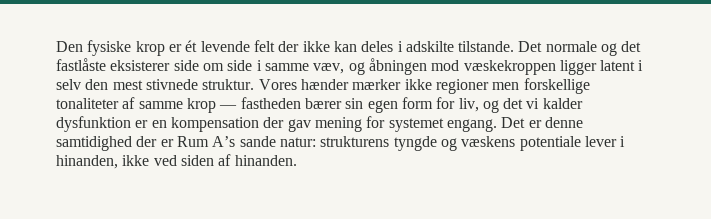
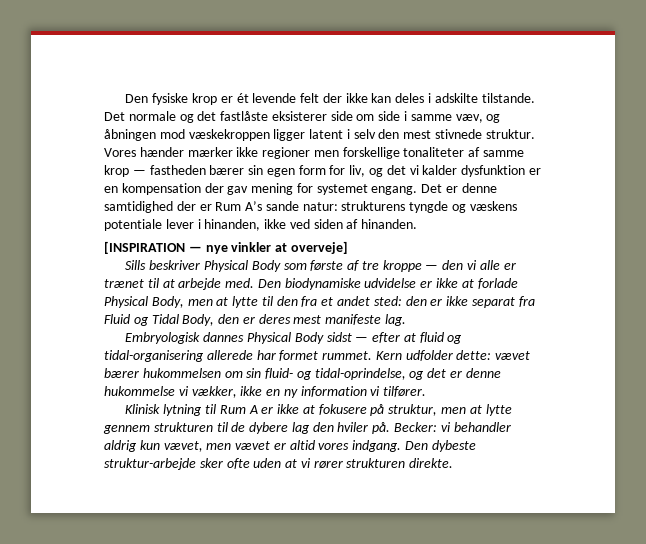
(297, 160) none -> [104,241,348,254] [125,260,516,272] [104,278,518,290] [104,296,535,308] [104,314,407,326] [125,332,463,344] [104,350,531,362] [104,368,501,380] [104,386,427,398] [125,404,512,416] [103,422,511,434] [104,440,476,452] [104,458,454,470] // [INSPIRATION — nye vinkler at overveje] // Sills beskriver Physical Body som første af tre kroppe — den vi alle er trænet til at arbejde med. Den biodynamiske udvidelse er ikke at forlade Physical Body, men at lytte til den fra et andet sted: den er ikke separat fra Fluid og Tidal Body, den er deres mest manifeste lag. // Embryologisk dannes Physical Body sidst — efter at fluid og tidal-organisering allerede har formet rummet. Kern udfolder dette: vævet bærer hukommelsen om sin fluid- og tidal-oprindelse, og det er denne hukommelse vi vækker, ikke en ny information vi tilfører. // Klinisk lytning til Rum A er ikke at fokusere på struktur, men at lytte gennem strukturen til de dybere lag den hviler på. Becker: vi behandler aldrig kun vævet, men vævet er altid vores indgang. Den dybeste struktur-arbejde sker ofte uden at vi rører strukturen direkte.

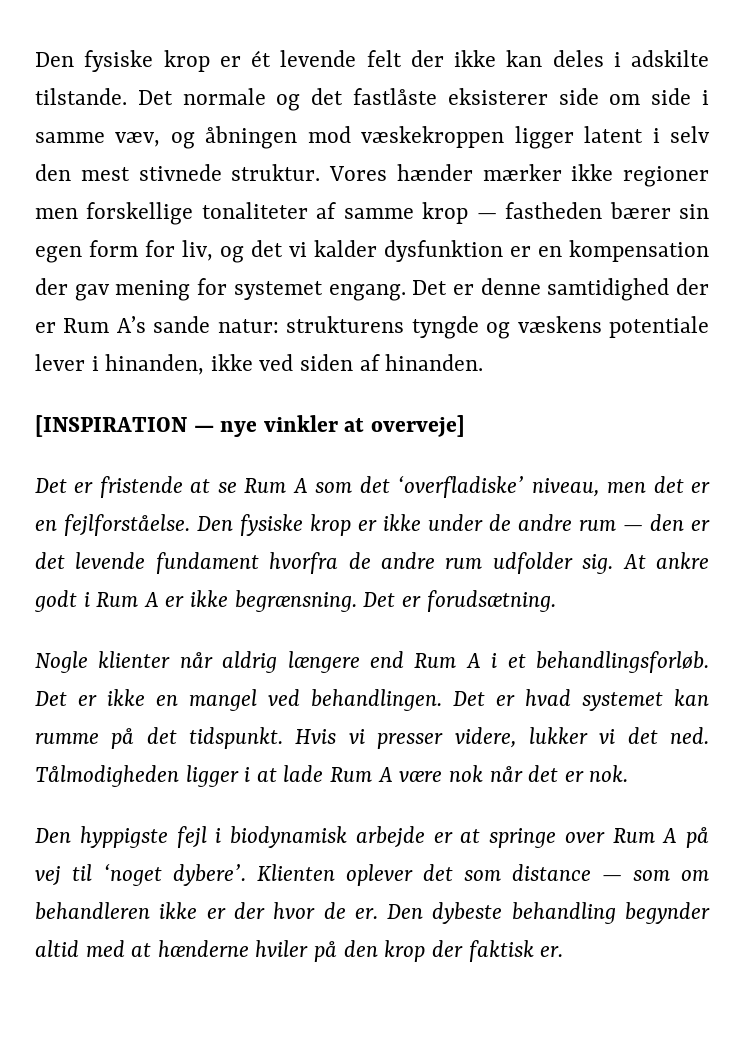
[125,260,516,272] [104,278,518,290] [104,296,535,308] [104,314,407,326] [125,332,463,344] [104,350,531,362] [104,368,501,380] [104,386,427,398] [125,404,512,416] [103,422,511,434] [104,440,476,452] [104,458,454,470] Sills beskriver Physical Body som første af tre kroppe — den vi alle er trænet til at arbejde med. Den biodynamiske udvidelse er ikke at forlade Physical Body, men at lytte til den fra et andet sted: den er ikke separat fra Fluid og Tidal Body, den er deres mest manifeste lag. // Embryologisk dannes Physical Body sidst — efter at fluid og tidal-organisering allerede har formet rummet. Kern udfolder dette: vævet bærer hukommelsen om sin fluid- og tidal-oprindelse, og det er denne hukommelse vi vækker, ikke en ny information vi tilfører. // Klinisk lytning til Rum A er ikke at fokusere på struktur, men at lytte gennem strukturen til de dybere lag den hviler på. Becker: vi behandler aldrig kun vævet, men vævet er altid vores indgang. Den dybeste struktur-arbejde sker ofte uden at vi rører strukturen direkte. -> [35,475,710,498] [35,514,710,536] [35,552,709,574] [34,590,556,612] [35,651,709,673] [35,689,709,711] [35,727,710,749] [35,765,629,787] [35,826,709,848] [35,863,709,886] [35,902,710,924] [35,940,564,962] Det er fristende at se Rum A som det ‘overfladiske’ niveau, men det er en fejlforståelse. Den fysiske krop er ikke under de andre rum — den er det levende fundament hvorfra de andre rum udfolder sig. At ankre godt i Rum A er ikke begrænsning. Det er forudsætning. // Nogle klienter når aldrig længere end Rum A i et behandlingsforløb. Det er ikke en mangel ved behandlingen. Det er hvad systemet kan rumme på det tidspunkt. Hvis vi presser videre, lukker vi det ned. Tålmodigheden ligger i at lade Rum A være nok når det er nok. // Den hyppigste fejl i biodynamisk arbejde er at springe over Rum A på vej til ‘noget dybere’. Klienten oplever det som distance — som om behandleren ikke er der hvor de er. Den dybeste behandling begynder altid med at hænderne hviler på den krop der faktisk er.

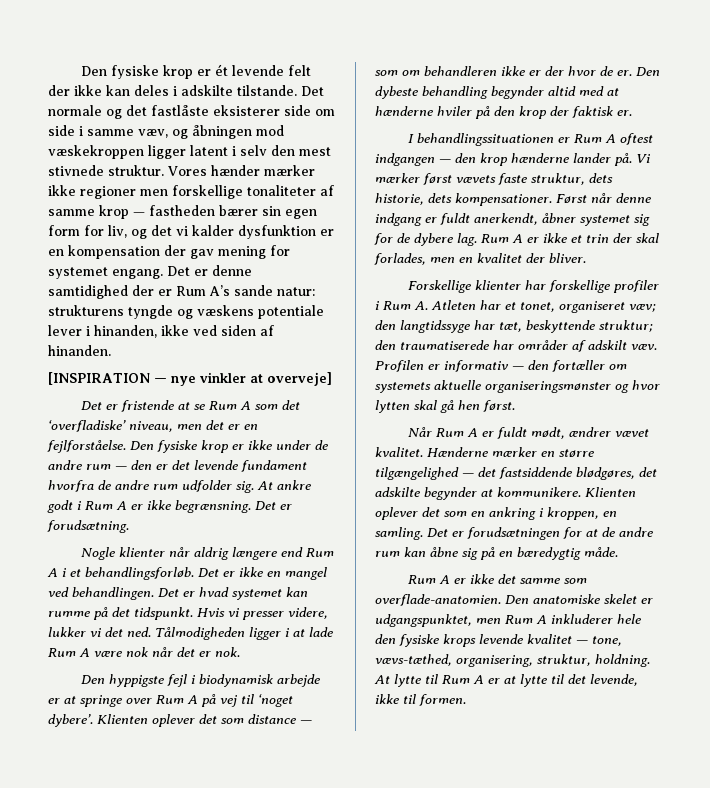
(564, 951) none -> [408,133,654,146] [375,153,650,166] [375,173,613,185] [375,193,651,206] [375,213,650,226] [374,233,659,246] [374,253,586,265] [408,280,660,293] [375,300,656,313] [375,320,653,333] [375,340,657,352] [375,360,627,372] [375,380,660,393] [375,400,515,413] [408,427,650,439] [375,447,594,457] [375,467,657,480] [375,487,636,500] [375,507,617,520] [375,527,653,540] [375,547,618,560] [408,574,588,584] [375,594,653,606] [375,614,641,627] [375,634,622,647] [375,654,650,667] [374,674,638,687] [375,694,466,706] // I behandlingssituationen er Rum A oftest indgangen — den krop hænderne lander på. Vi mærker først vævets faste struktur, dets historie, dets kompensationer. Først når denne indgang er fuldt anerkendt, åbner systemet sig for de dybere lag. Rum A er ikke et trin der skal forlades, men en kvalitet der bliver. // Forskellige klienter har forskellige profiler i Rum A. Atleten har et tonet, organiseret væv; den langtidssyge har tæt, beskyttende struktur; den traumatiserede har områder af adskilt væv. Profilen er informativ — den fortæller om systemets aktuelle organiseringsmønster og hvor lytten skal gå hen først. // Når Rum A er fuldt mødt, ændrer vævet kvalitet. Hænderne mærker en større tilgængelighed — det fastsiddende blødgøres, det adskilte begynder at kommunikere. Klienten oplever det som en ankring i kroppen, en samling. Det er forudsætningen for at de andre rum kan åbne sig på en bæredygtig måde. // Rum A er ikke det samme som overflade-anatomien. Den anatomiske skelet er udgangspunktet, men Rum A inkluderer hele den fysiske krops levende kvalitet — tone, vævs-tæthed, organisering, struktur, holdning. At lytte til Rum A er at lytte til det levende, ikke til formen.

